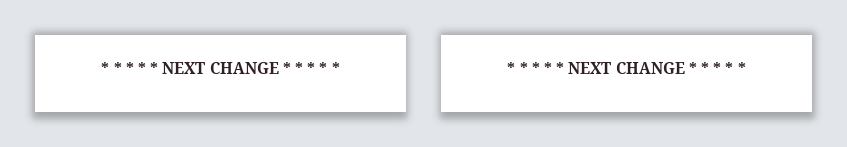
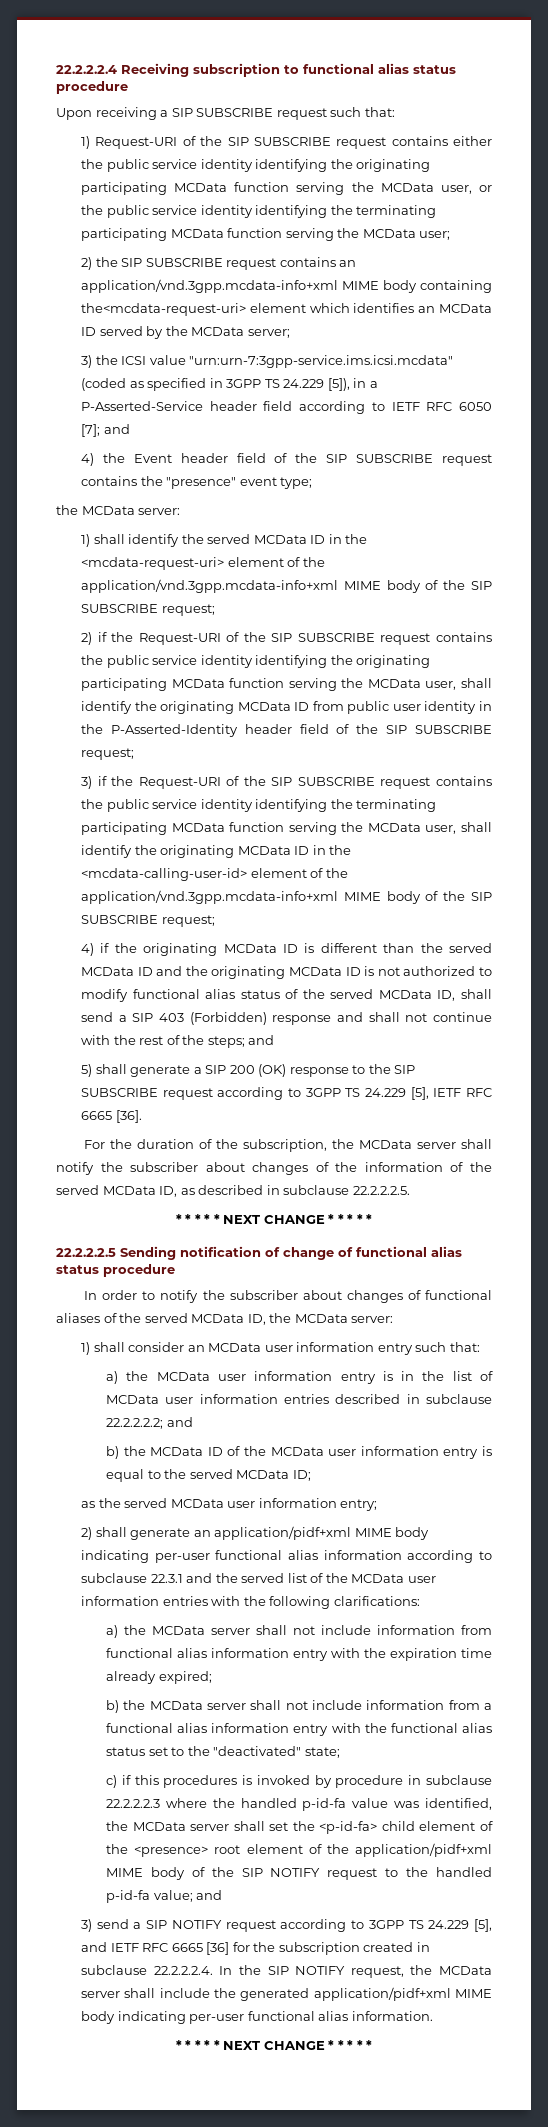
(101, 68) none -> [56,63,456,77] [56,81,128,94] [56,107,395,120] [81,136,492,149] [81,159,431,172] [81,182,492,195] [81,205,437,218] [81,228,451,241] [81,257,357,270] [81,279,493,293] [81,303,493,316] [81,326,290,339] [81,355,454,368] [81,378,378,391] [81,401,492,414] [81,424,130,437] [81,453,493,466] [81,476,313,489] [56,505,181,515] [81,534,368,547] [81,557,325,570] [81,579,493,593] [81,604,215,616] [81,632,492,645] [81,655,431,668] [81,678,493,691] [81,701,492,714] [81,724,493,737] [81,748,135,760] [81,776,492,789] [81,799,437,812] [81,822,493,835] [81,845,352,858] [81,868,348,881] [81,890,493,904] [81,915,215,927] [81,943,492,956] [81,966,493,979] [81,989,492,1002] [81,1012,492,1025] [81,1035,275,1048] [81,1064,416,1077] [81,1087,492,1100] [81,1110,142,1123] [84,1139,492,1152] [56,1162,492,1175] [56,1185,410,1197] 22.2.2.2.4 Receiving subscription to functional alias status procedure // Upon receiving a SIP SUBSCRIBE request such that: // 1) Request-URI of the SIP SUBSCRIBE request contains either the public service identity identifying the originating participating MCData function serving the MCData user, or the public service identity identifying the terminating participating MCData function serving the MCData user; // 2) the SIP SUBSCRIBE request contains an application/vnd.3gpp.mcdata-info+xml MIME body containing the<mcdata-request-uri> element which identifies an MCData ID served by the MCData server; // 3) the ICSI value "urn:urn-7:3gpp-service.ims.icsi.mcdata" (coded as specified in 3GPP TS 24.229 [5]), in a P-Asserted-Service header field according to IETF RFC 6050 [7]; and // 4) the Event header field of the SIP SUBSCRIBE request contains the "presence" event type; // the MCData server: // 1) shall identify the served MCData ID in the <mcdata-request-uri> element of the application/vnd.3gpp.mcdata-info+xml MIME body of the SIP SUBSCRIBE request; // 2) if the Request-URI of the SIP SUBSCRIBE request contains the public service identity identifying the originating participating MCData function serving the MCData user, shall identify the originating MCData ID from public user identity in the P-Asserted-Identity header field of the SIP SUBSCRIBE request; // 3) if the Request-URI of the SIP SUBSCRIBE request contains the public service identity identifying the terminating participating MCData function serving the MCData user, shall identify the originating MCData ID in the <mcdata-calling-user-id> element of the application/vnd.3gpp.mcdata-info+xml MIME body of the SIP SUBSCRIBE request; // 4) if the originating MCData ID is different than the served MCData ID and the originating MCData ID is not authorized to modify functional alias status of the served MCData ID, shall send a SIP 403 (Forbidden) response and shall not continue with the rest of the steps; and // 5) shall generate a SIP 200 (OK) response to the SIP SUBSCRIBE request according to 3GPP TS 24.229 [5], IETF RFC 6665 [36]. // For the duration of the subscription, the MCData server shall notify the subscriber about changes of the information of the served MCData ID, as described in subclause 22.2.2.2.5. //
(340, 68) none -> [56,1246,462,1260] [56,1264,175,1277] [84,1290,492,1303] [56,1313,394,1325] [81,1342,480,1355] [106,1371,494,1384] [106,1394,492,1404] [106,1417,193,1429] [106,1446,492,1459] [106,1469,311,1482] [81,1498,378,1511] [81,1526,430,1540] [81,1550,492,1563] [81,1573,436,1583] [81,1596,420,1609] [106,1625,492,1638] [106,1648,493,1661] [106,1671,212,1684] [106,1700,493,1713] [106,1723,492,1736] [106,1746,340,1758] [106,1775,493,1788] [106,1798,492,1811] [106,1821,494,1834] [106,1843,492,1857] [106,1867,492,1880] [106,1890,223,1903] [81,1919,492,1932] [81,1942,430,1955] [81,1965,492,1978] [81,1987,492,2001] [81,2011,433,2024] // 22.2.2.2.5 Sending notification of change of functional alias status procedure // In order to notify the subscriber about changes of functional aliases of the served MCData ID, the MCData server: // 1) shall consider an MCData user information entry such that: // a) the MCData user information entry is in the list of MCData user information entries described in subclause 22.2.2.2.2; and // b) the MCData ID of the MCData user information entry is equal to the served MCData ID; // as the served MCData user information entry; // 2) shall generate an application/pidf+xml MIME body indicating per-user functional alias information according to subclause 22.3.1 and the served list of the MCData user information entries with the following clarifications: // a) the MCData server shall not include information from functional alias information entry with the expiration time already expired; // b) the MCData server shall not include information from a functional alias information entry with the functional alias status set to the "deactivated" state; // c) if this procedures is invoked by procedure in subclause 22.2.2.2.3 where the handled p-id-fa value was identified, the MCData server shall set the <p-id-fa> child element of the <presence> root element of the application/pidf+xml MIME body of the SIP NOTIFY request to the handled p-id-fa value; and // 3) send a SIP NOTIFY request according to 3GPP TS 24.229 [5], and IETF RFC 6665 [36] for the subscription created in subclause 22.2.2.2.4. In the SIP NOTIFY request, the MCData server shall include the generated application/pidf+xml MIME body indicating per-user functional alias information.

